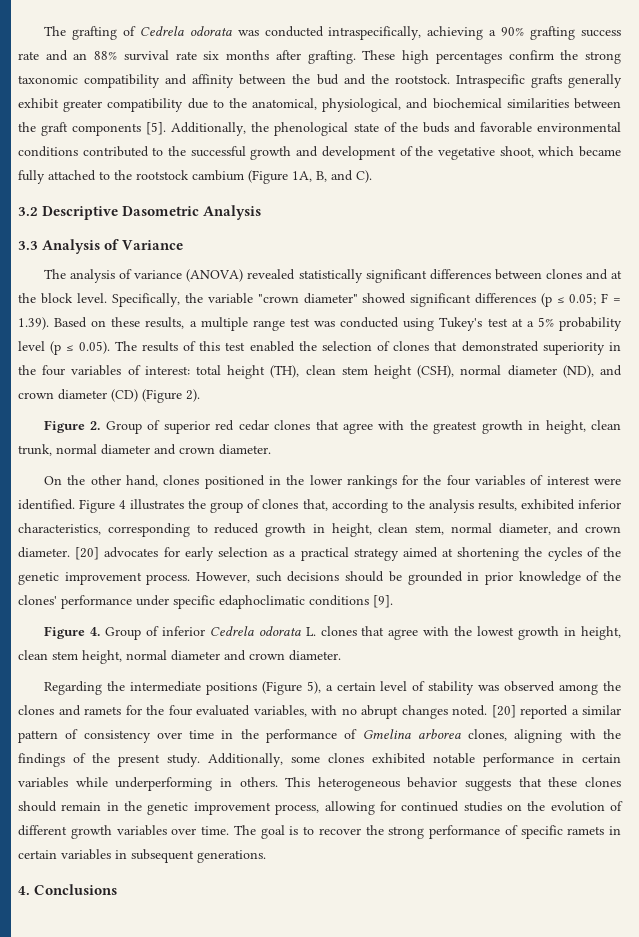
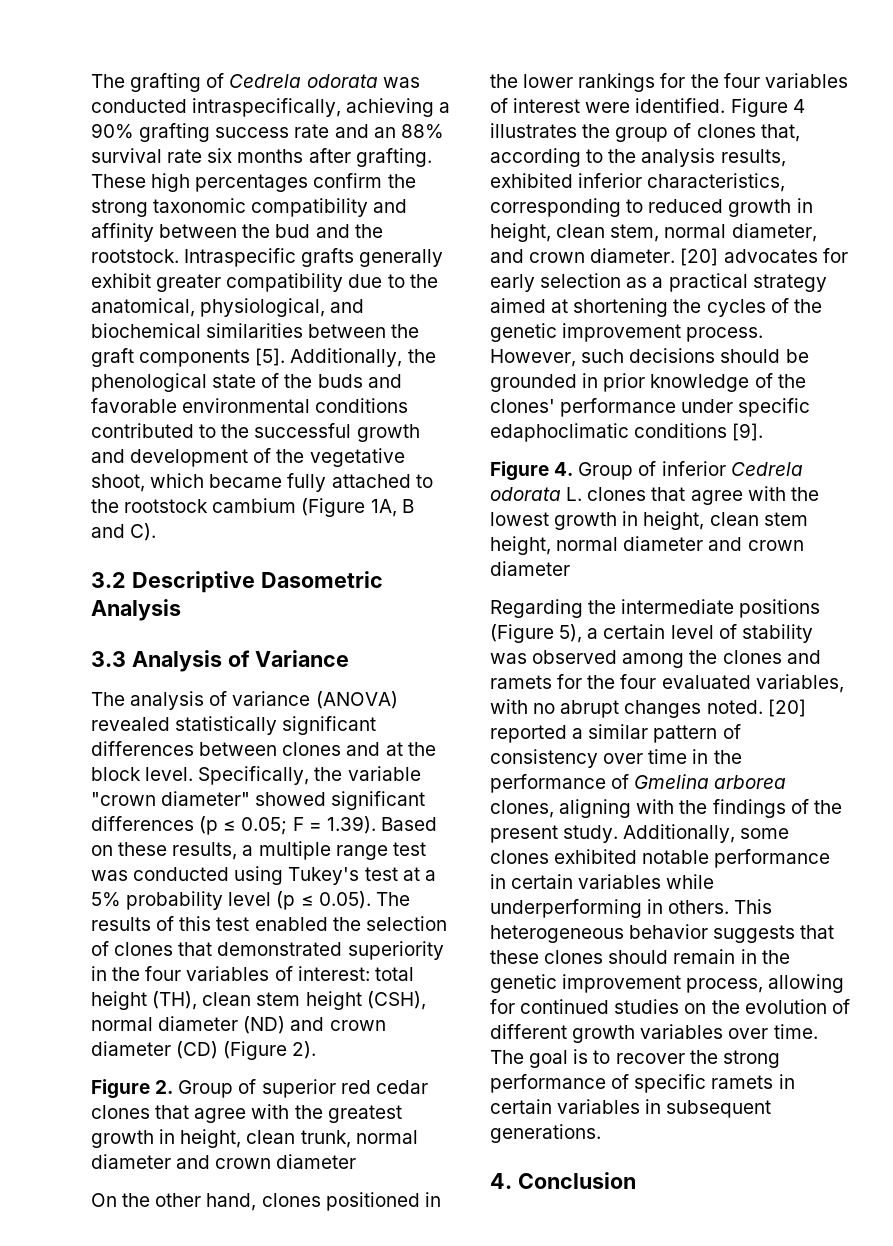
[316,171,327,182] B, -> [401,499,414,513] B
[562,365,594,378] (ND), -> [243,1016,286,1034] (ND)
[219,444,271,455] diameter. -> [276,1154,357,1169] diameter
[289,650,341,661] diameter. -> [490,561,570,576] diameter
[34,884,118,895] Conclusions -> [517,1172,636,1189] Conclusion

